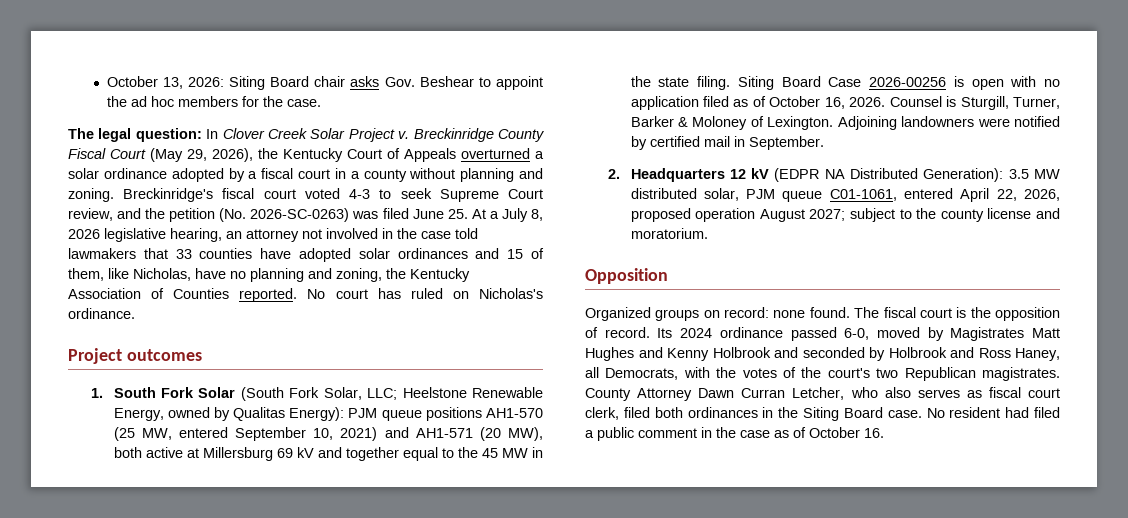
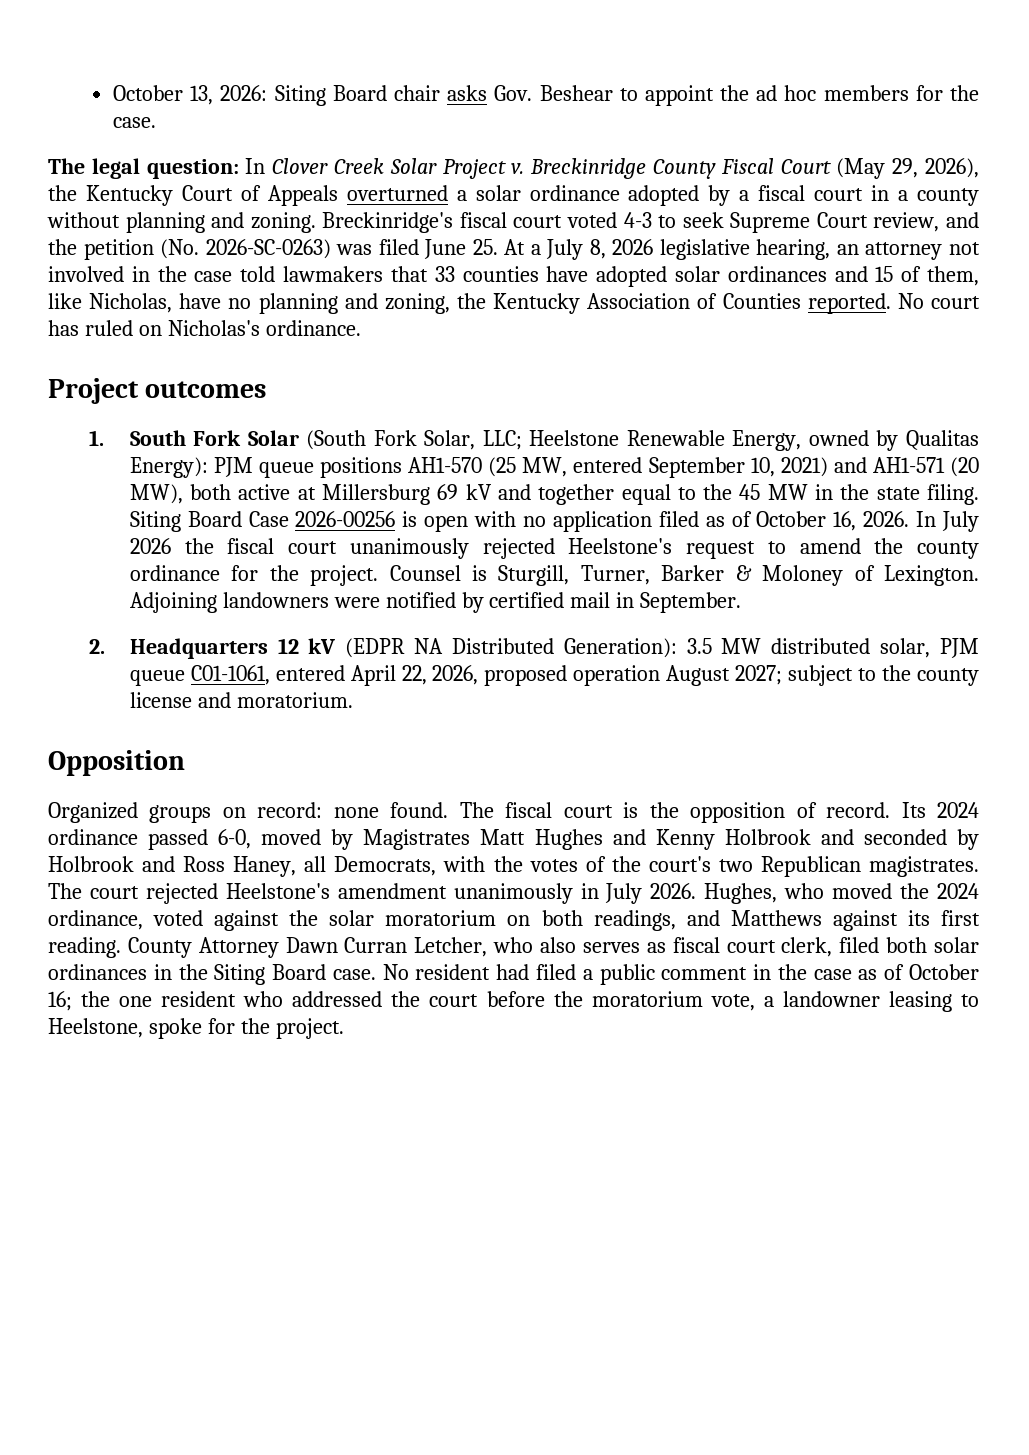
(886, 102) none -> [916,511,979,532] [129,538,979,559] [129,565,379,586] In July 2026 the fiscal court unanimously rejected Heelstone's request to amend the county ordinance for the project.
(1060, 374) none -> [48,883,979,904] [48,910,981,931] [48,937,121,958] The court rejected Heelstone's amendment unanimously in July 2026. Hughes, who moved the 2024 ordinance, voted against the solar moratorium on both readings, and Matthews against its first reading.
(683, 412) none -> [934,937,980,953] solar
[864,428,884,438] 16. -> [48,991,980,1012] [48,1018,344,1039] 16; the one resident who addressed the court before the moratorium vote, a landowner leasing to Heelstone, spoke for the project.

